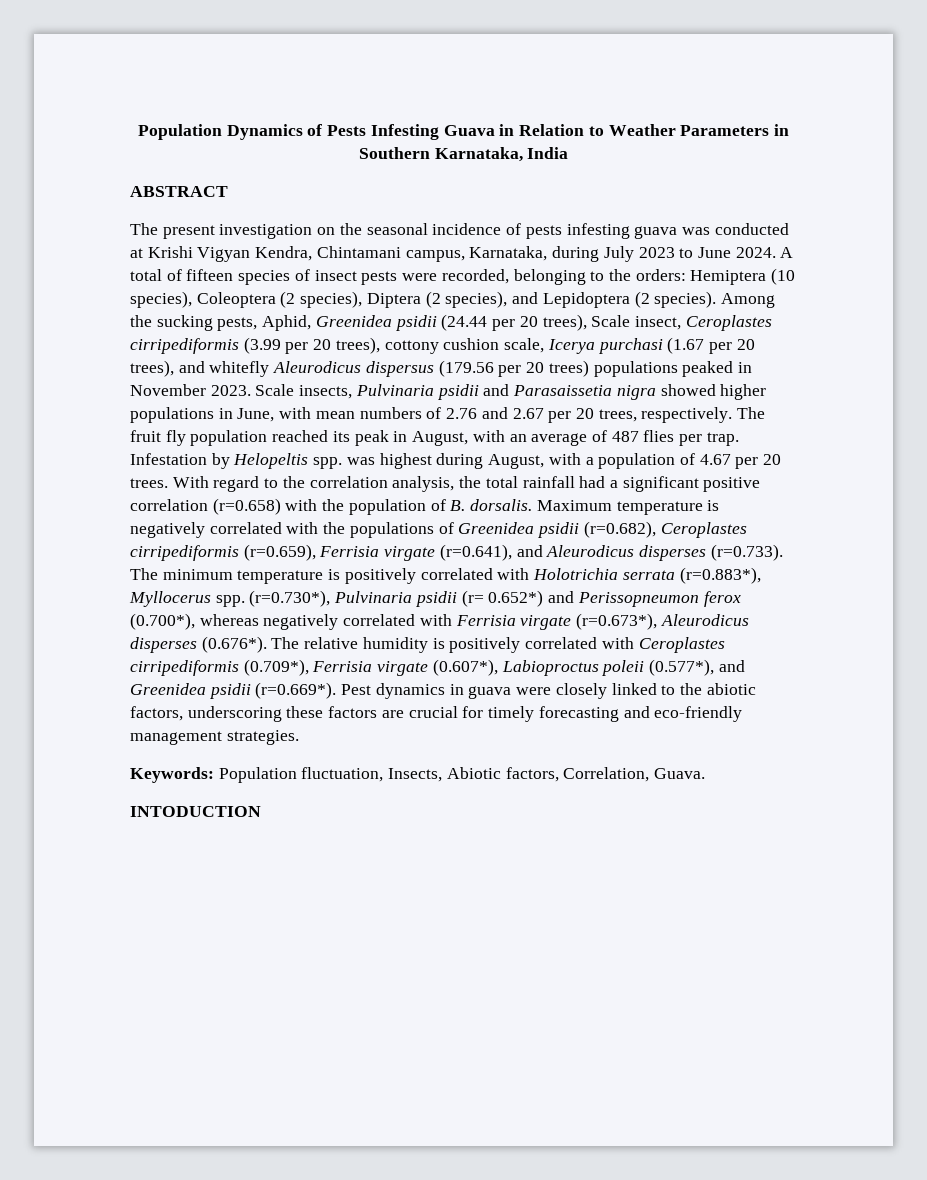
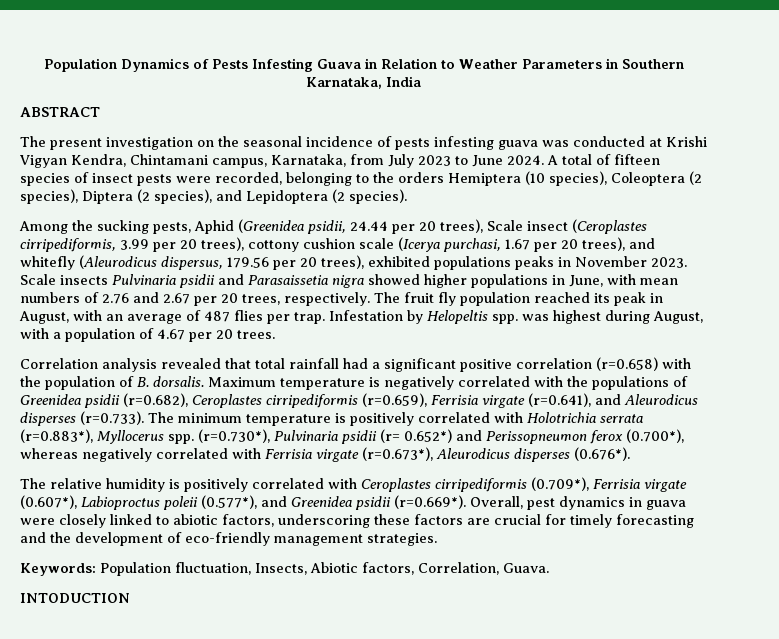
[552,246,600,262] during -> [350,154,384,165] from
[635,269,686,281] orders: -> [398,172,444,183] orders
(717, 299) none -> (407, 196) //
[262,314,772,331] [130,337,281,354] Aphid, Greenidea psidii (24.44 per 20 trees), Scale insect, Ceroplastes cirripediformis (3.99 -> [194,219,647,234] [20,238,149,252] Aphid (Greenidea psidii, 24.44 per 20 trees), Scale insect (Ceroplastes cirripediformis, 3.99
[504,337,705,354] scale, Icerya purchasi (1.67 -> [359,237,530,252] scale (Icerya purchasi, 1.67
[273,360,734,377] Aleurodicus dispersus (179.56 per 20 trees) populations peaked -> [79,255,554,270] (Aleurodicus dispersus, 179.56 per 20 trees), exhibited populations peaks
[299,385,353,399] insects, -> [60,275,108,285] insects
[172,476,482,492] With regard to the correlation analysis, the -> [20,358,251,372] // Correlation analysis revealed that
(267, 644) none -> (630, 454) //
[341,684,372,695] Pest -> [470,496,555,510] Overall, pest
[679,683,702,695] the -> (169, 520) none
(650, 712) none -> [50,532,182,546] the development of

